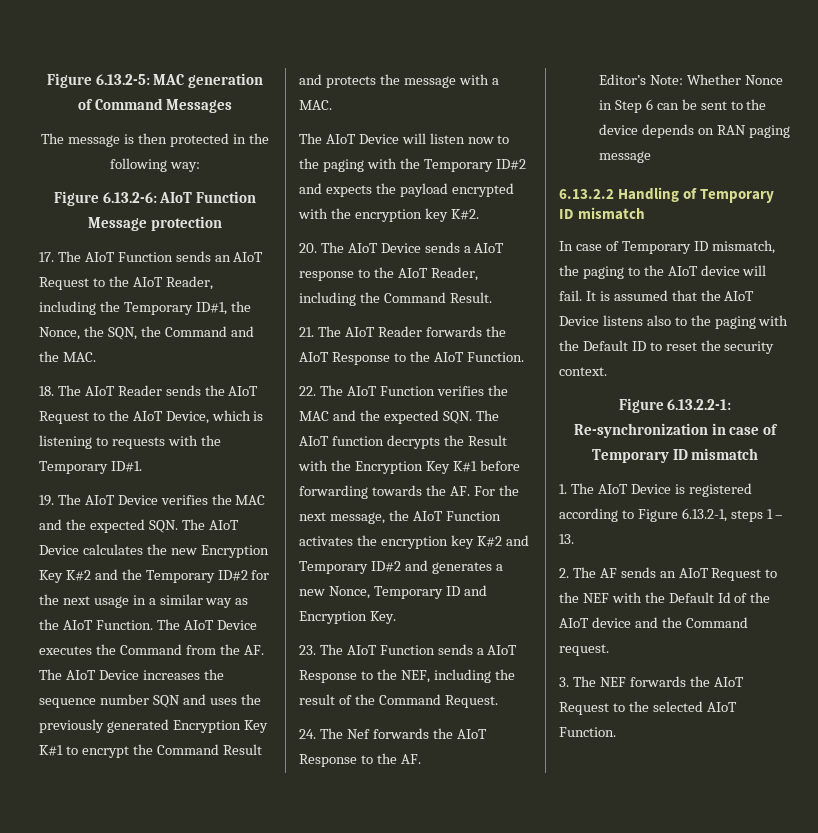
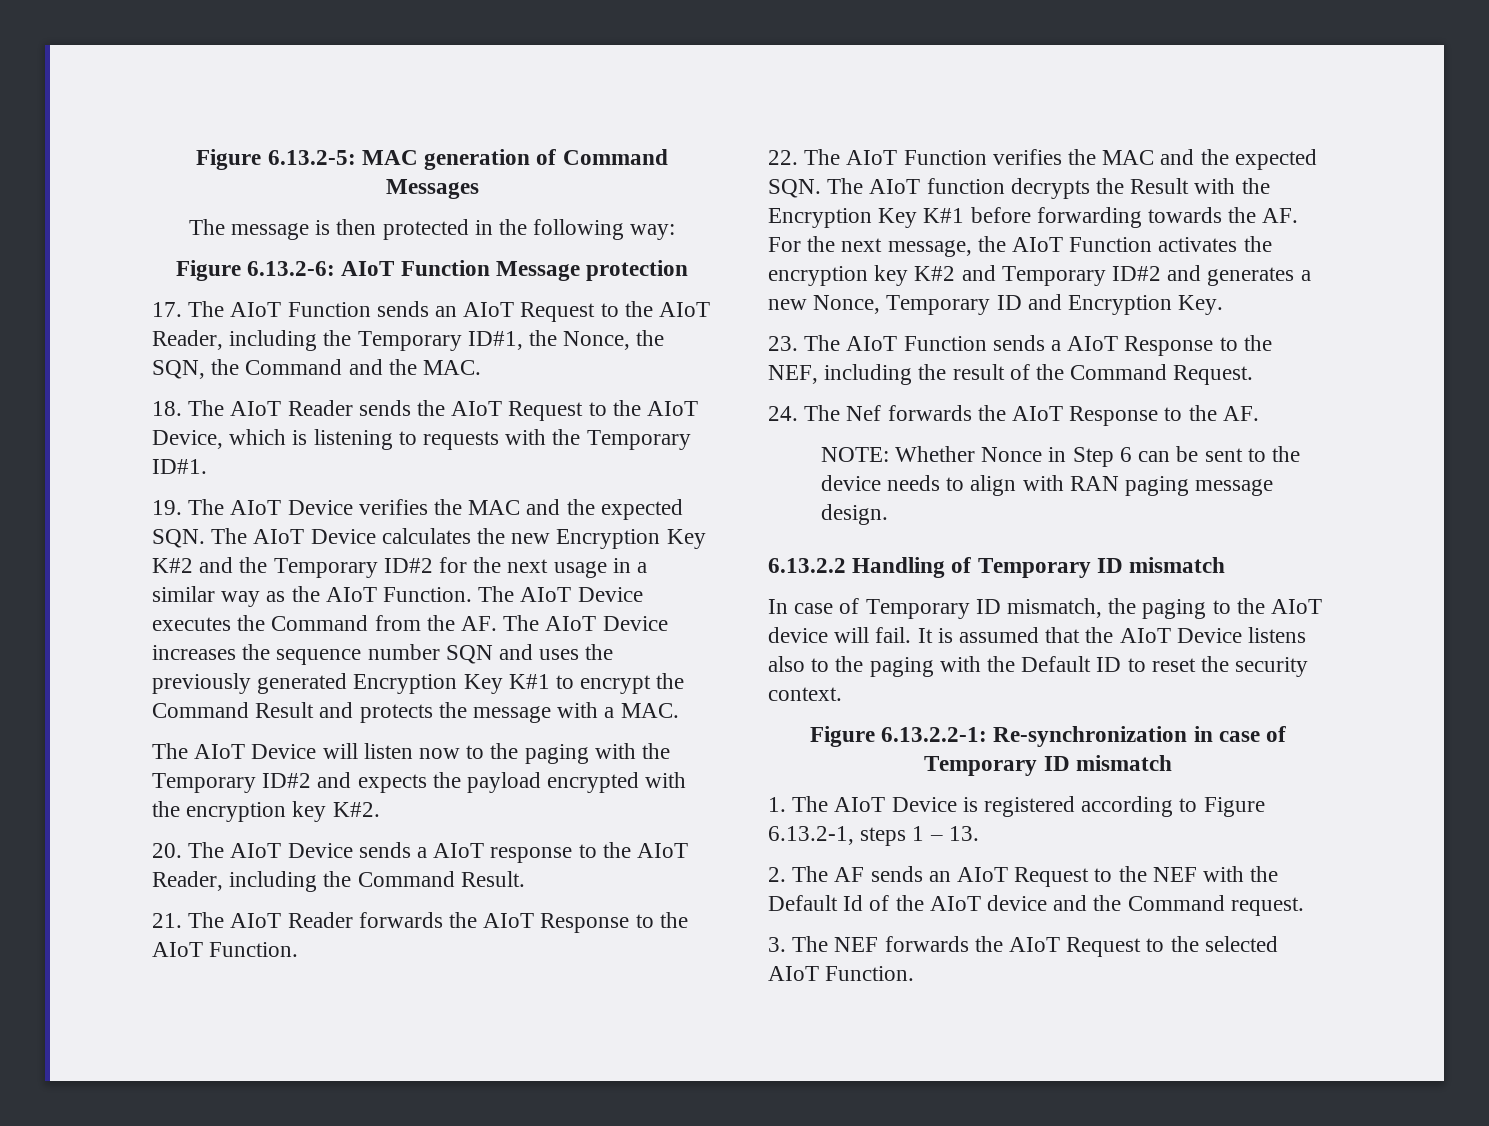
[599,74,683,85] Editor’s Note: -> [820,447,889,462] NOTE:
[641,124,714,138] depends on -> [887,475,1064,496] needs to align with
(652, 157) none -> [820,504,888,525] design.

